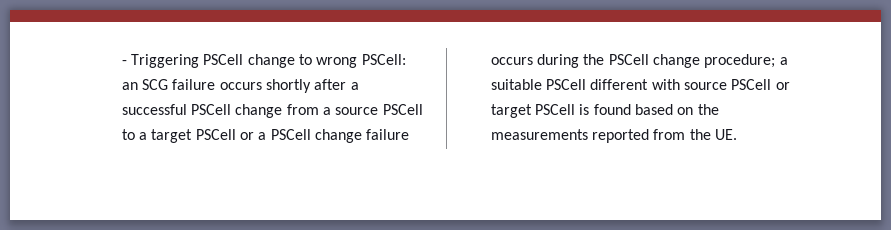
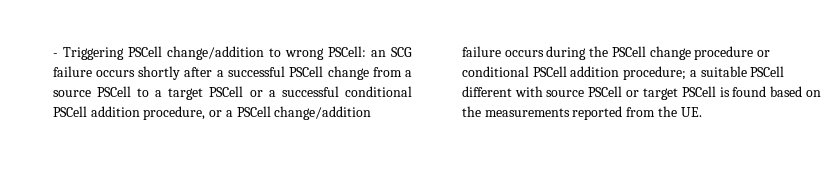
[247,54,295,68] change -> [166,46,264,60] change/addition
[270,129,363,143] PSCell change -> [281,86,413,97] [52,106,372,120] successful conditional PSCell addition procedure, or a PSCell change/addition
(701, 61) none -> [694,46,771,60] [461,66,620,77] procedure or conditional PSCell addition

